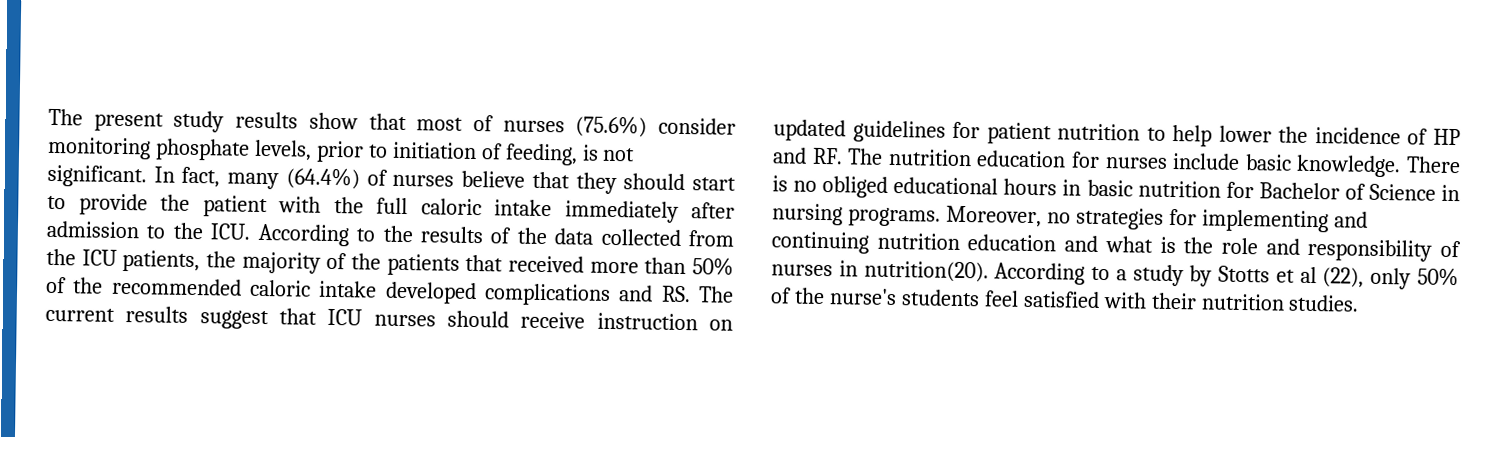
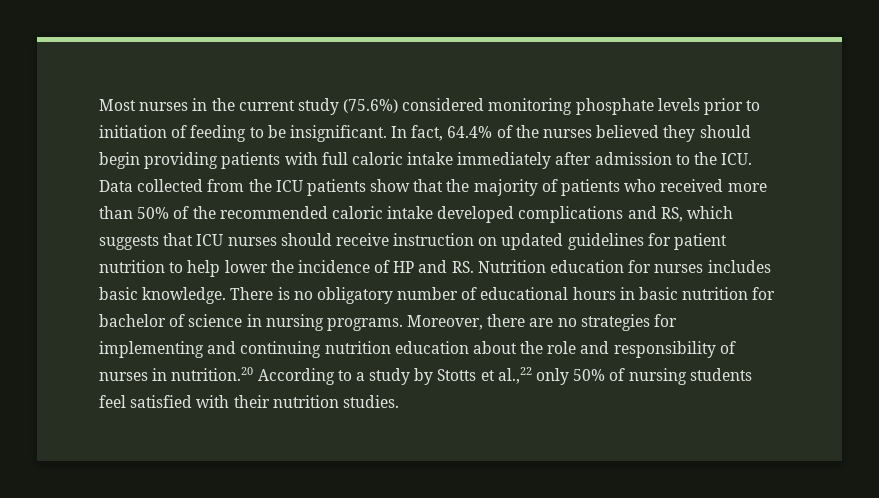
[48,108,736,138] The present study results show that most of nurses (75.6%) consider -> [99,98,485,115] Most nurses in the current study (75.6%) considered
[253,139,312,161] levels, -> [657,98,700,111] levels
[504,143,636,166] [47,164,737,195] [47,193,364,218] feeding, is not significant. In fact, many (64.4%) of nurses believe that they should start to provide the patient with the -> [190,125,751,142] [99,152,318,169] feeding to be insignificant. In fact, 64.4% of the nurses believed they should begin providing patients with
[257,223,734,247] [46,248,504,276] According to the results of the data collected from the ICU patients, the majority of the patients that -> [99,179,657,196] Data collected from the ICU patients show that the majority of patients who
[660,285,735,303] [45,306,269,330] RS. The current results suggest -> [660,206,734,222] [99,235,159,250] RS, which suggests
[811,147,972,167] RF. The nutrition -> [451,260,546,273] RS. Nutrition
[1172,153,1241,170] include -> [707,260,771,273] includes
[822,175,889,198] obliged -> [316,287,478,304] obligatory number of
[1258,182,1436,201] Bachelor of Science -> [99,314,243,327] bachelor of science
(1042, 216) none -> [487,314,554,327] there are
[1064,235,1176,254] and what is -> [472,341,517,354] about
[863,260,989,283] nutrition(20). -> [171,367,254,381] nutrition.20
[1299,266,1365,288] al (22), -> [497,367,532,384] al.,22
[793,287,897,306] the nurse's -> [628,368,687,385] nursing

